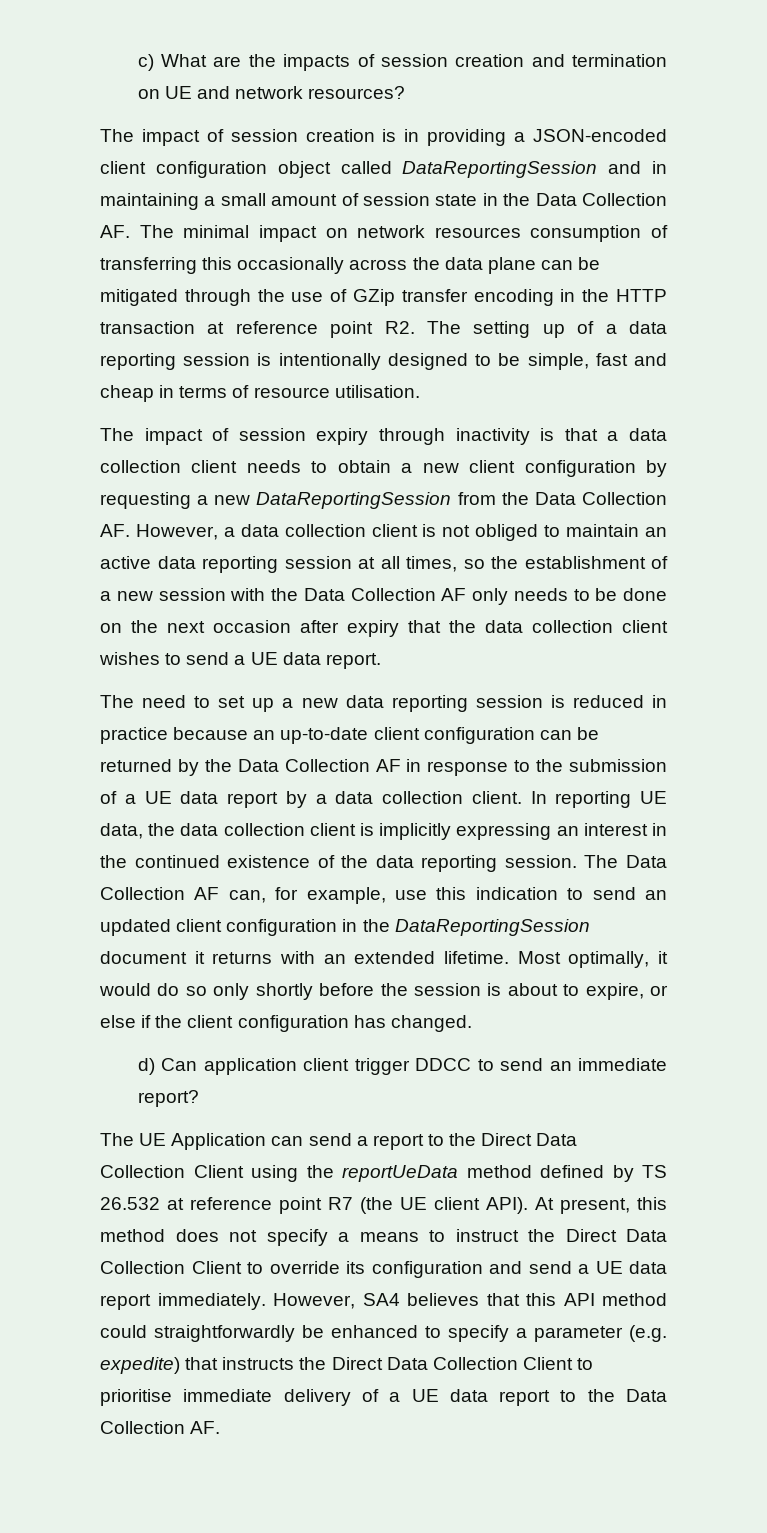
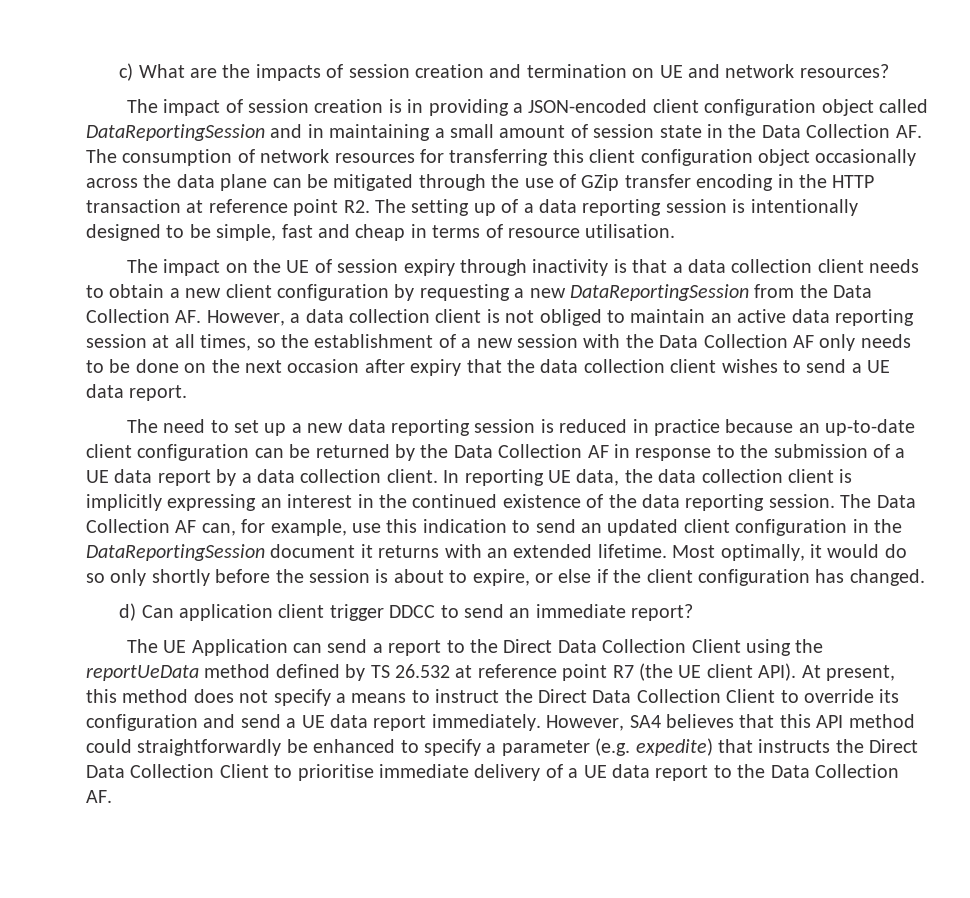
[183,225,668,242] [100,257,233,274] minimal impact on network resources consumption of transferring this -> [122,149,810,166] consumption of network resources for transferring this client configuration object
(203, 436) none -> [225,259,310,273] on the UE

